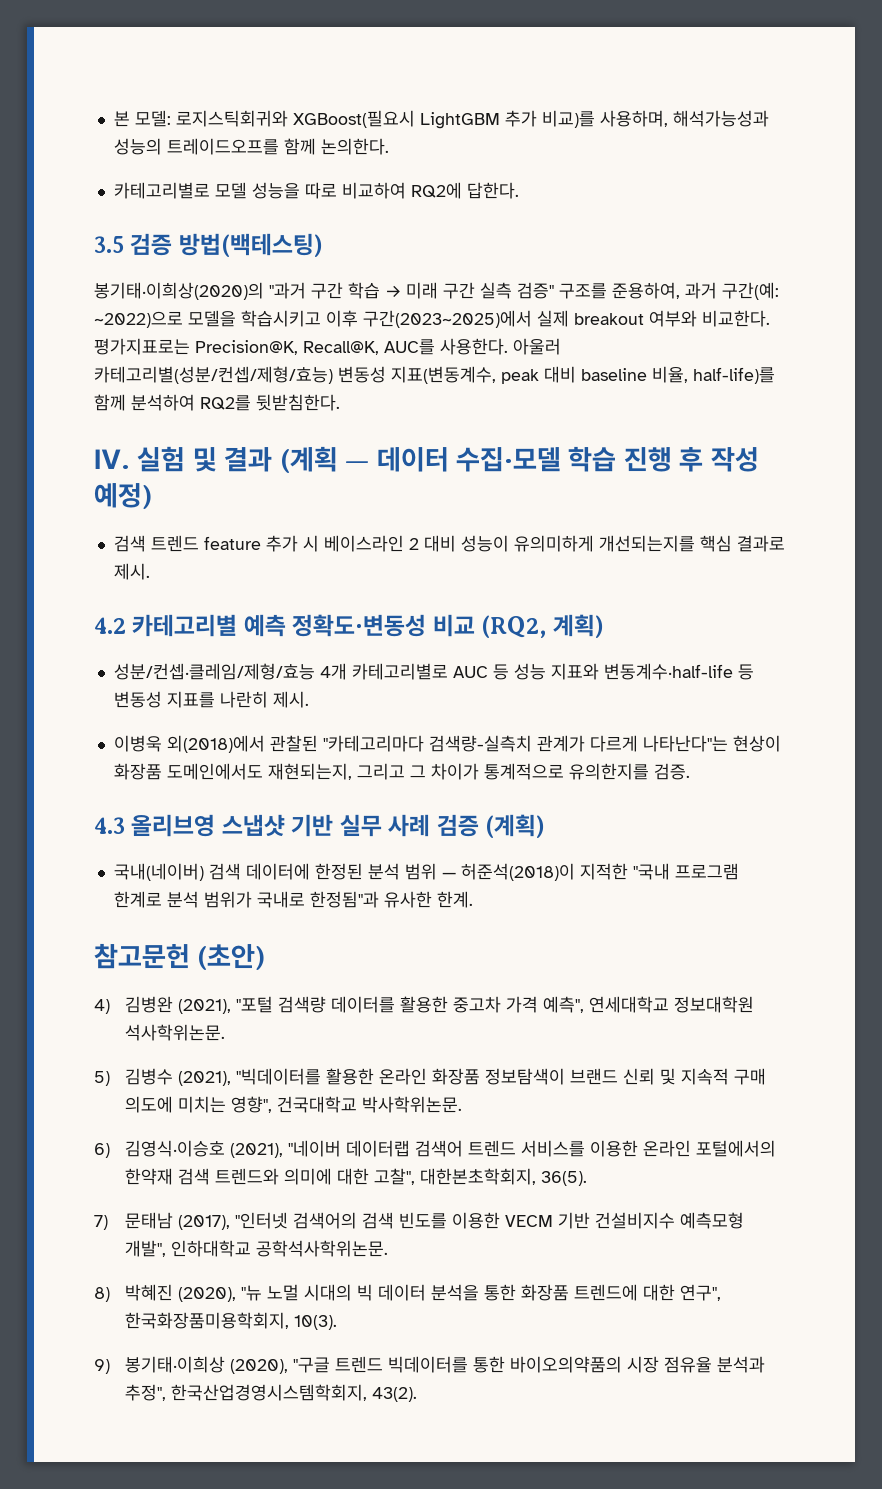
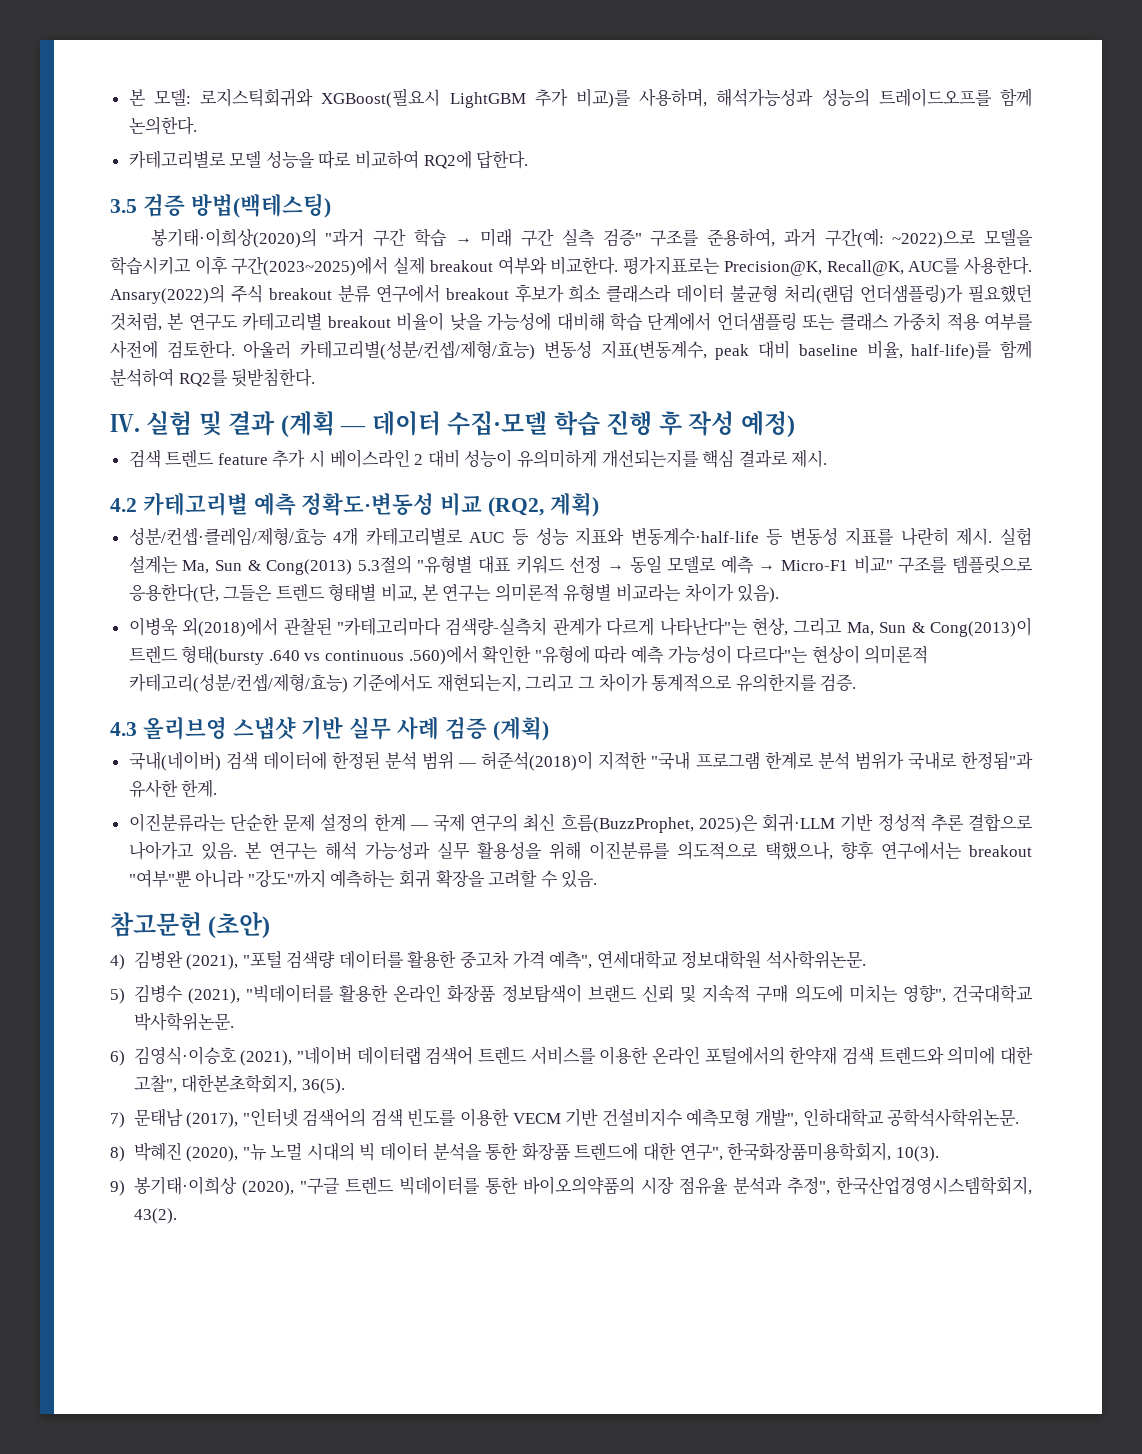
(508, 346) none -> [110,284,1032,304] [110,312,1033,331] [110,340,235,359] Ansary(2022)의 주식 breakout 분류 연구에서 breakout 후보가 희소 클래스라 데이터 불균형 처리(랜덤 언더샘플링)가 필요했던 것처럼, 본 연구도 카테고리별 breakout 비율이 낮을 가능성에 대비해 학습 단계에서 언더샘플링 또는 클래스 가중치 적용 여부를 사전에 검토한다.
(309, 699) none -> [1000,528,1032,546] [128,555,1033,575] [128,583,780,603] 실험 설계는 Ma, Sun & Cong(2013) 5.3절의 "유형별 대표 키워드 선정 → 동일 모델로 예측 → Micro-F1 비교" 구조를 템플릿으로 응용한다(단, 그들은 트렌드 형태별 비교, 본 연구는 의미론적 유형별 비교라는 차이가 있음).
[732,735,781,752] [113,763,263,780] 현상이 화장품 도메인에서도 -> [751,617,1032,637] [128,645,929,665] [128,673,434,693] 현상, 그리고 Ma, Sun & Cong(2013)이 트렌드 형태(bursty .640 vs continuous .560)에서 확인한 "유형에 따라 예측 가능성이 다르다"는 현상이 의미론적 카테고리(성분/컨셉/제형/효능) 기준에서도
(473, 899) none -> [128,813,1033,833] [128,841,1032,860] [128,869,598,888] // 이진분류라는 단순한 문제 설정의 한계 — 국제 연구의 최신 흐름(BuzzProphet, 2025)은 회귀·LLM 기반 정성적 추론 결합으로 나아가고 있음. 본 연구는 해석 가능성과 실무 활용성을 위해 이진분류를 의도적으로 택했으나, 향후 연구에서는 breakout "여부"뿐 아니라 "강도"까지 예측하는 회귀 확장을 고려할 수 있음.

